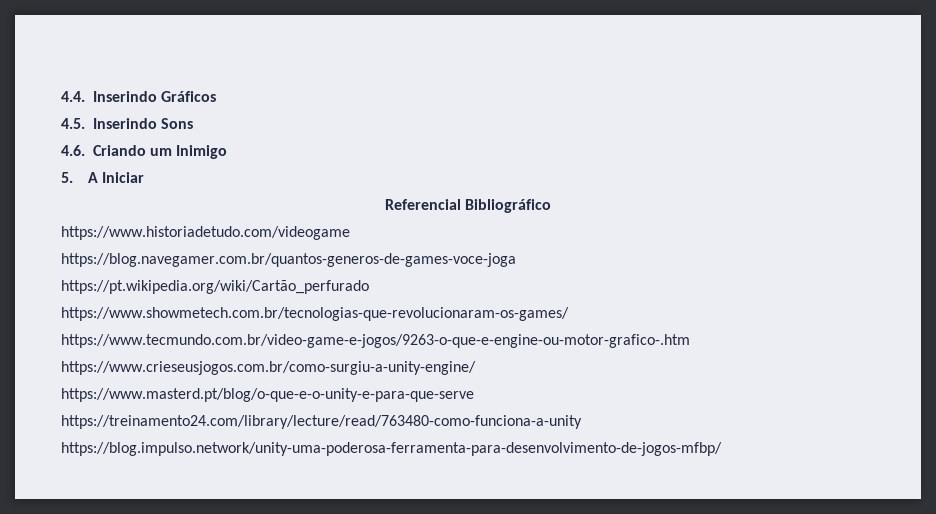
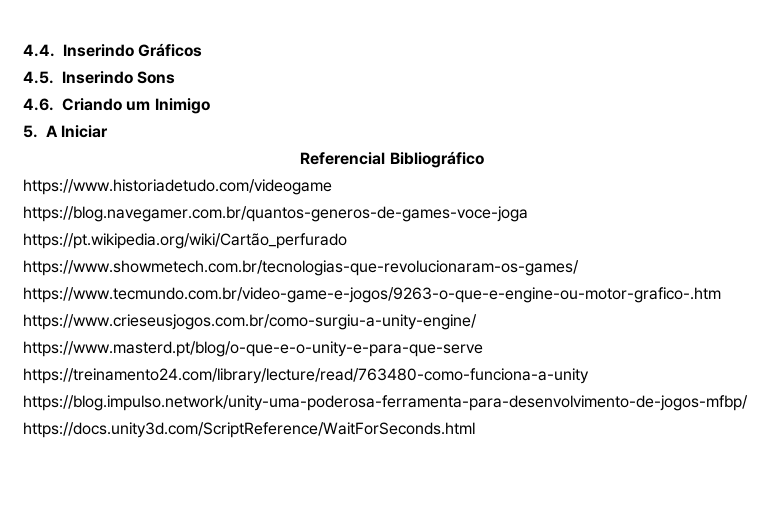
(722, 449) none -> [23,422,475,438] // https://docs.unity3d.com/ScriptReference/WaitForSeconds.html

